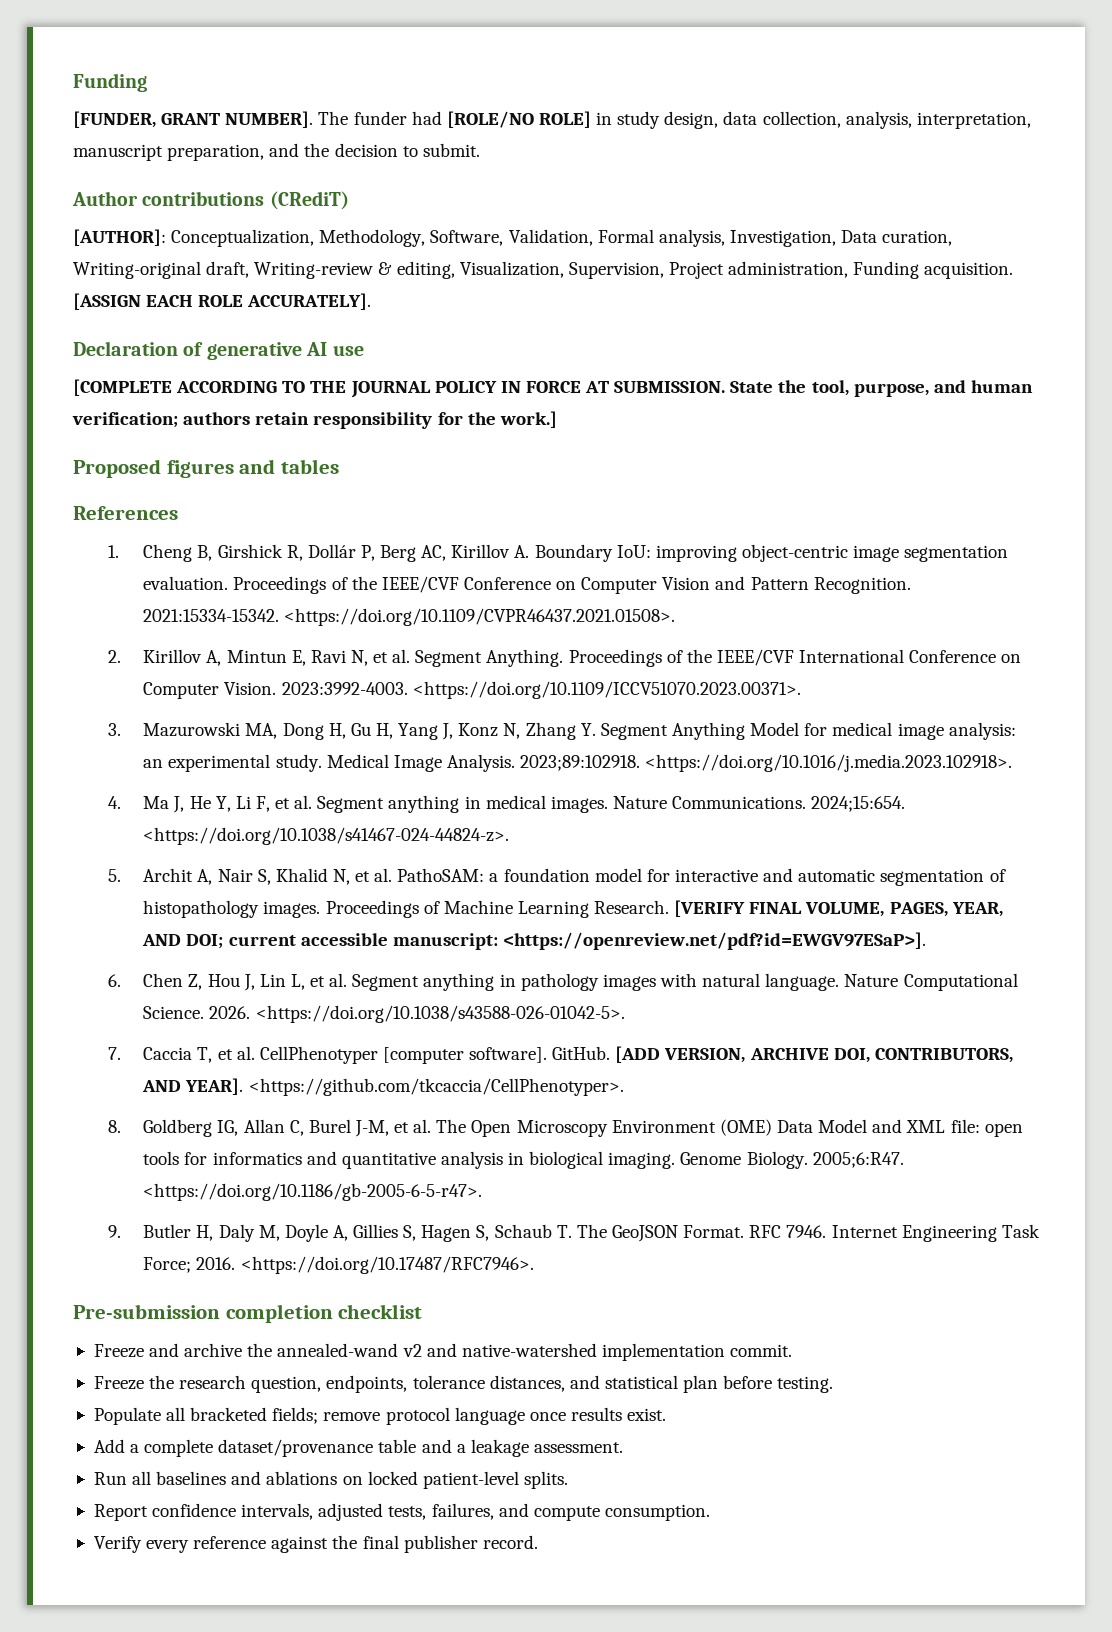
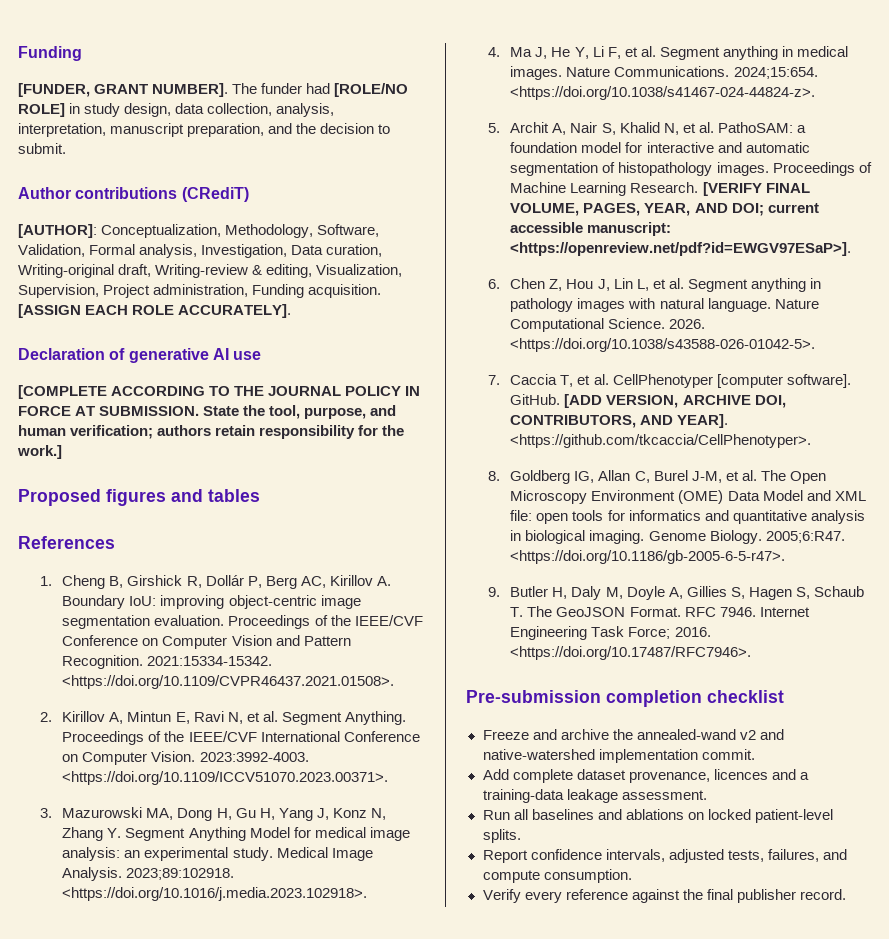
[93,1375,834,1393] [93,1407,667,1425] [93,1439,417,1457] Freeze the research question, endpoints, tolerance distances, and statistical plan before testing. // Populate all bracketed fields; remove protocol language once results exist. // Add a complete dataset/provenance table -> [482,769,768,783] Add complete dataset provenance, licences
(466, 1448) none -> [482,789,564,803] training-data

